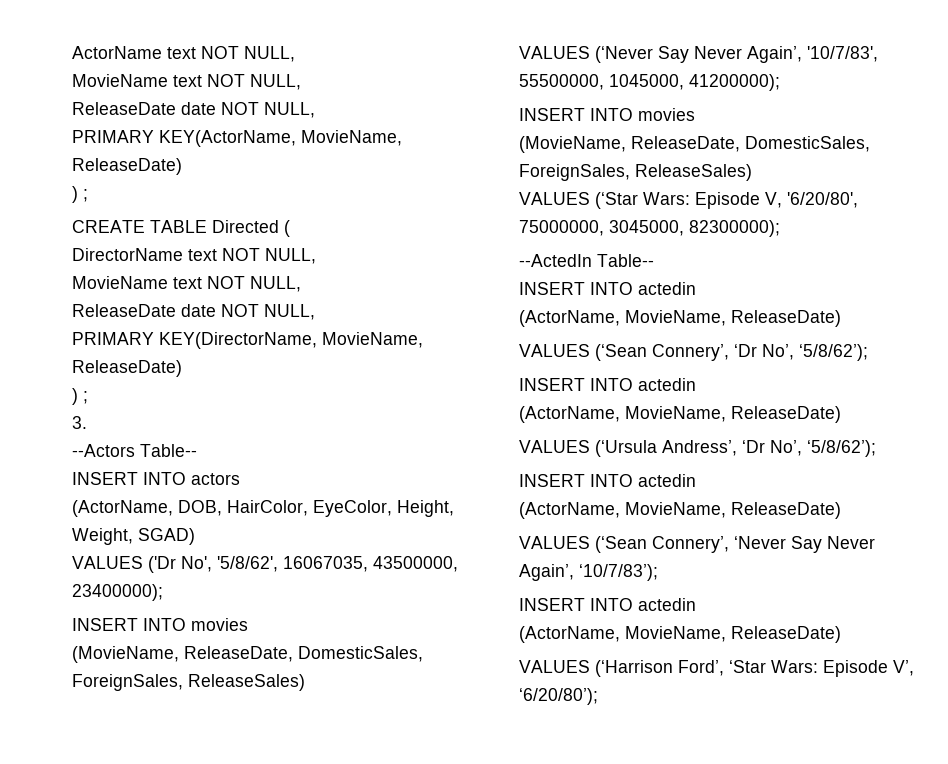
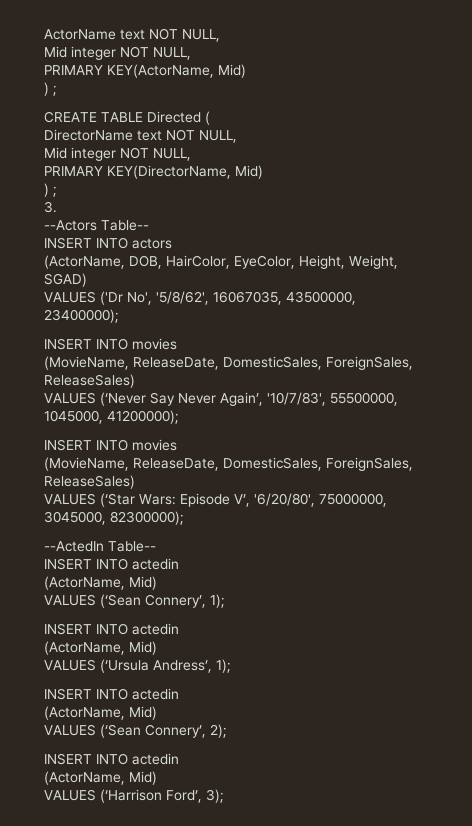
[72,74,301,90] [72,102,216,115] MovieName text NOT NULL, // ReleaseDate date -> [44,46,116,60] Mid integer
[301,130,402,146] [72,158,182,175] MovieName, ReleaseDate) -> [218,64,246,78] Mid)
[72,276,301,292] [72,304,216,317] MovieName text NOT NULL, // ReleaseDate date -> [44,147,116,161] Mid integer
[322,332,423,348] [72,360,182,377] MovieName, ReleaseDate) -> [235,165,263,179] Mid)
[765,192,782,208] V, -> [234,494,250,507] V’,
[625,310,841,327] [519,344,868,361] [519,378,696,391] [519,406,841,423] MovieName, ReleaseDate) // VALUES (‘Sean Connery’, ‘Dr No’, ‘5/8/62’); // INSERT INTO actedin // (ActorName, MovieName, ReleaseDate) -> [129,576,157,590] [44,594,225,608] [44,623,179,635] [44,641,157,655] Mid) // VALUES (‘Sean Connery’, 1); // INSERT INTO actedin // (ActorName, Mid)
[742,440,876,457] [519,474,696,487] [519,502,841,519] [519,536,875,553] [519,564,658,581] [519,598,696,611] [519,626,841,643] ‘Dr No’, ‘5/8/62’); // INSERT INTO actedin // (ActorName, MovieName, ReleaseDate) // VALUES (‘Sean Connery’, ‘Never Say Never Again’, ‘10/7/83’); // INSERT INTO actedin // (ActorName, MovieName, ReleaseDate) -> [216,659,231,673] [44,688,179,700] [44,706,157,720] [44,724,227,738] [44,753,179,765] [44,771,157,785] 1); // INSERT INTO actedin // (ActorName, Mid) // VALUES (‘Sean Connery’, 2); // INSERT INTO actedin // (ActorName, Mid)
[729,660,914,677] [519,688,598,705] ‘Star Wars: Episode V’, ‘6/20/80’); -> [206,789,224,803] 3);

